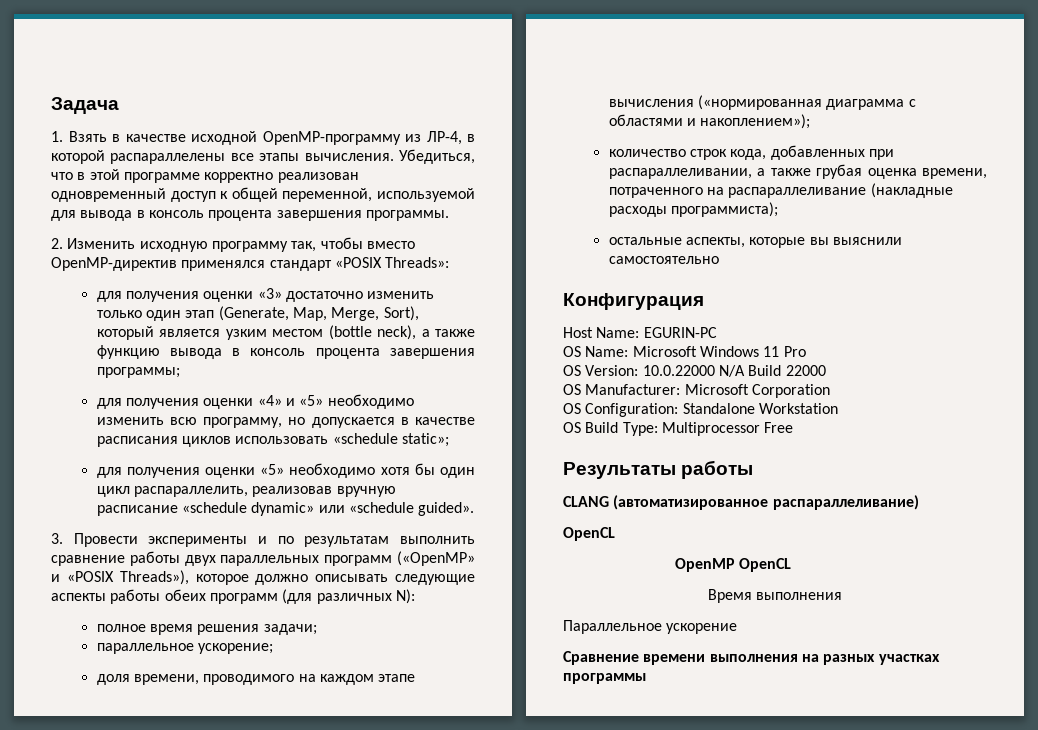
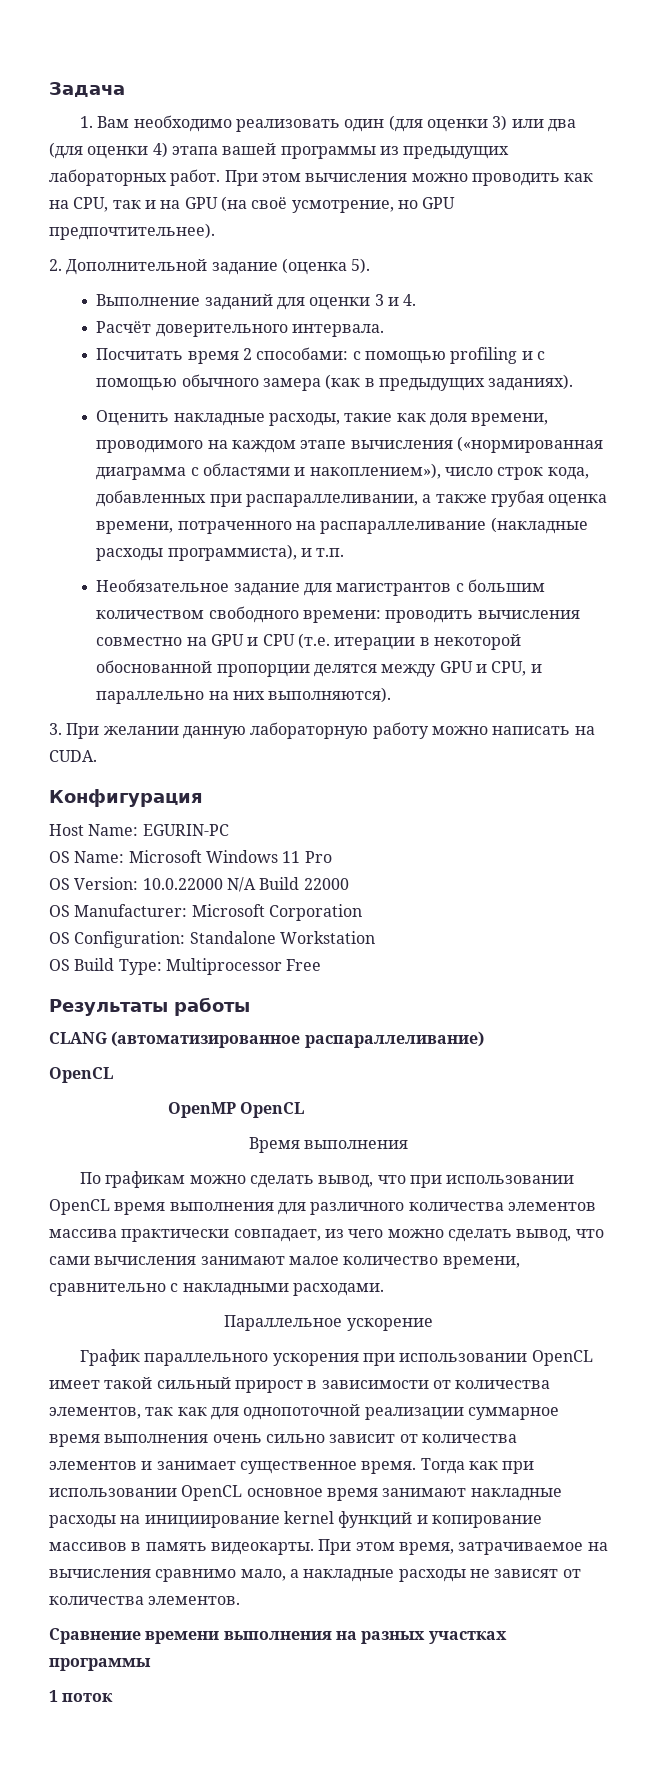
[68,131,475,145] [51,149,476,164] [51,169,359,183] [51,187,475,202] [51,210,449,221] [51,237,415,252] [51,257,450,271] [96,288,435,302] [96,306,419,321] [96,325,476,340] [96,345,476,359] [96,367,180,378] [96,394,414,409] [96,417,475,428] [96,433,449,447] [96,463,475,478] [96,486,396,497] [96,502,475,516] [51,533,476,547] [51,551,476,566] [51,570,475,585] [51,589,415,604] [96,624,317,635] [96,643,273,654] Взять в качестве исходной OpenMP-программу из ЛР-4, в которой распараллелены все этапы вычисления. Убедиться, что в этой программе корректно реализован одновременный доступ к общей переменной, используемой для вывода в консоль процента завершения программы. // 2. Изменить исходную программу так, чтобы вместо OpenMP-директив применялся стандарт «POSIX Threads»: // для получения оценки «3» достаточно изменить только один этап (Generate, Map, Merge, Sort), который является узким местом (bottle neck), а также функцию вывода в консоль процента завершения программы; // для получения оценки «4» и «5» необходимо изменить всю программу, но допускается в качестве расписания циклов использовать «schedule static»; // для получения оценки «5» необходимо хотя бы один цикл распараллелить, реализовав вручную расписание «schedule dynamic» или «schedule guided». // 3. Провести эксперименты и по результатам выполнить сравнение работы двух параллельных программ («OpenMP» и «POSIX Threads»), которое должно описывать следующие аспекты работы обеих программ (для различных N): // полное время решения задачи; // параллельное ускорение; // -> [97,115,576,132] [49,142,510,159] [49,169,594,186] [49,196,456,213] [49,223,215,240] [49,258,371,275] [96,294,417,310] [96,321,384,337] [96,347,545,364] [96,374,574,391] [96,410,426,426] Вам необходимо реализовать один (для оценки 3) или два (для оценки 4) этапа вашей программы из предыдущих лабораторных работ. При этом вычисления можно проводить как на CPU, так и на GPU (на своё усмотрение, но GPU предпочтительнее). // 2. Дополнительной задание (оценка 5). // Выполнение заданий для оценки 3 и 4. // Расчёт доверительного интервала. // Посчитать время 2 способами: с помощью profiling и с помощью обычного замера (как в предыдущих заданиях). // Оценить накладные расходы, такие как
[700,114,811,129] [608,149,686,157] накоплением»); // количество -> [309,463,493,479] накоплением»), число
[670,202,778,217] [608,237,902,248] [608,256,719,264] программиста); // остальные аспекты, которые вы выяснили самостоятельно -> [167,544,345,561] [96,579,545,596] [96,606,580,623] [96,633,521,650] [96,660,542,677] [96,687,392,704] [49,722,595,739] [49,750,97,762] программиста), и т.п. // Необязательное задание для магистрантов с большим количеством свободного времени: проводить вычисления совместно на GPU и CPU (т.е. итерации в некоторой обоснованной пропорции делятся между GPU и CPU, и параллельно на них выполняются). // 3. При желании данную лабораторную работу можно написать на CUDA.
[563,620,738,634] Параллельное ускорение -> [80,1171,575,1188] [49,1199,596,1215] [49,1229,604,1242] [49,1256,520,1269] [49,1283,384,1296] [224,1315,433,1331] [80,1349,593,1366] [49,1377,551,1393] [49,1404,559,1420] [49,1434,517,1447] [49,1458,535,1474] [49,1485,562,1501] [49,1511,542,1528] [49,1539,608,1555] [49,1569,581,1582] [49,1596,241,1605] По графикам можно сделать вывод, что при использовании OpenCL время выполнения для различного количества элементов массива практически совпадает, из чего можно сделать вывод, что сами вычисления занимают малое количество времени, сравнительно с накладными расходами. // Параллельное ускорение // График параллельного ускорения при использовании OpenCL имеет такой сильный прирост в зависимости от количества элементов, так как для однопоточной реализации суммарное время выполнения очень сильно зависит от количества элементов и занимает существенное время. Тогда как при использовании OpenCL основное время занимают накладные расходы на инициирование kernel функций и копирование массивов в память видеокарты. При этом время, затрачиваемое на вычисления сравнимо мало, а накладные расходы не зависят от количества элементов.
(646, 678) none -> [49,1690,114,1702] // 1 поток

